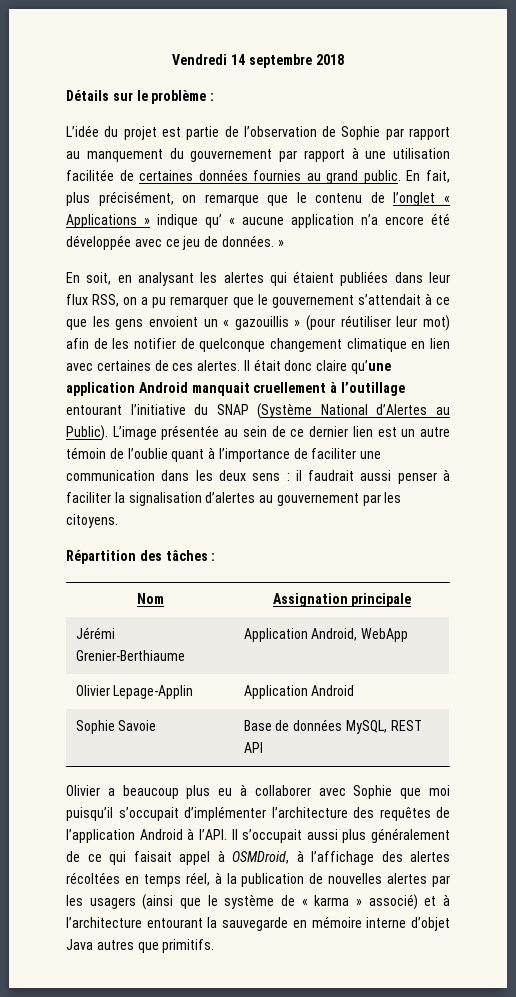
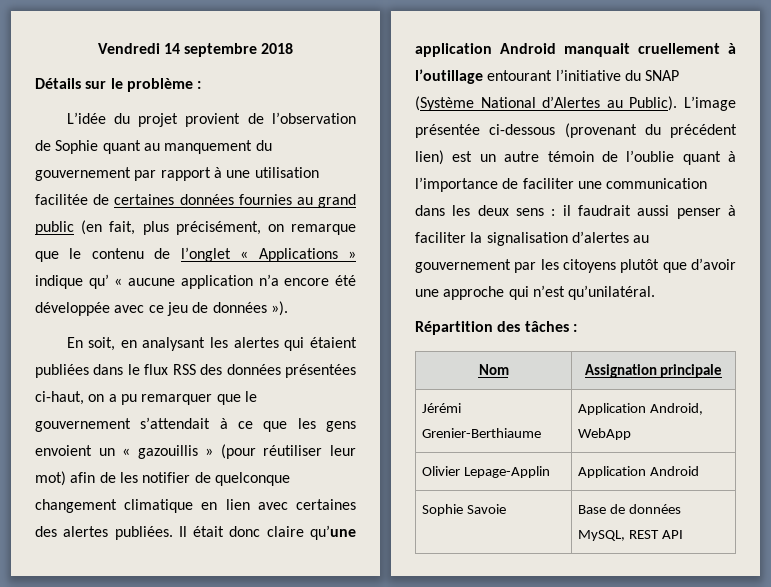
[161,126,220,140] est partie -> [185,113,241,127] provient
[385,127,451,140] par rapport -> [102,140,141,154] quant
[363,170,421,184] public. En -> [35,220,103,235] public (en
[221,235,284,247] données. » -> [212,301,288,316] données »).
[429,272,451,283] [66,294,120,307] leur flux RSS, -> [127,364,356,378] [35,391,84,405] le flux RSS des données présentées ci-haut,
[154,360,241,371] de ces alertes. -> [35,526,173,540] des alertes publiées.
[224,426,373,437] au sein de ce dernier lien -> [489,123,737,138] [415,150,444,165] ci-dessous (provenant du précédent lien)
[66,514,118,528] citoyens. -> [563,258,736,273] [415,285,656,300] citoyens plutôt que d’avoir une approche qui n’est qu’unilatéral.
[66,784,451,799] [66,806,450,821] [66,828,450,843] [66,850,450,865] [66,872,450,887] [66,894,450,910] [66,916,451,931] [66,939,215,953] // Olivier a beaucoup plus eu à collaborer avec Sophie que moi puisqu’il s’occupait d’implémenter l’architecture des requêtes de l’application Android à l’API. Il s’occupait aussi plus généralement de ce qui faisait appel à OSMDroid, à l’affichage des alertes récoltées en temps réel, à la publication de nouvelles alertes par les usagers (ainsi que le système de « karma » associé) et à l’architecture entourant la sauvegarde en mémoire interne d’objet Java autres que primitifs. -> (683, 534) none

